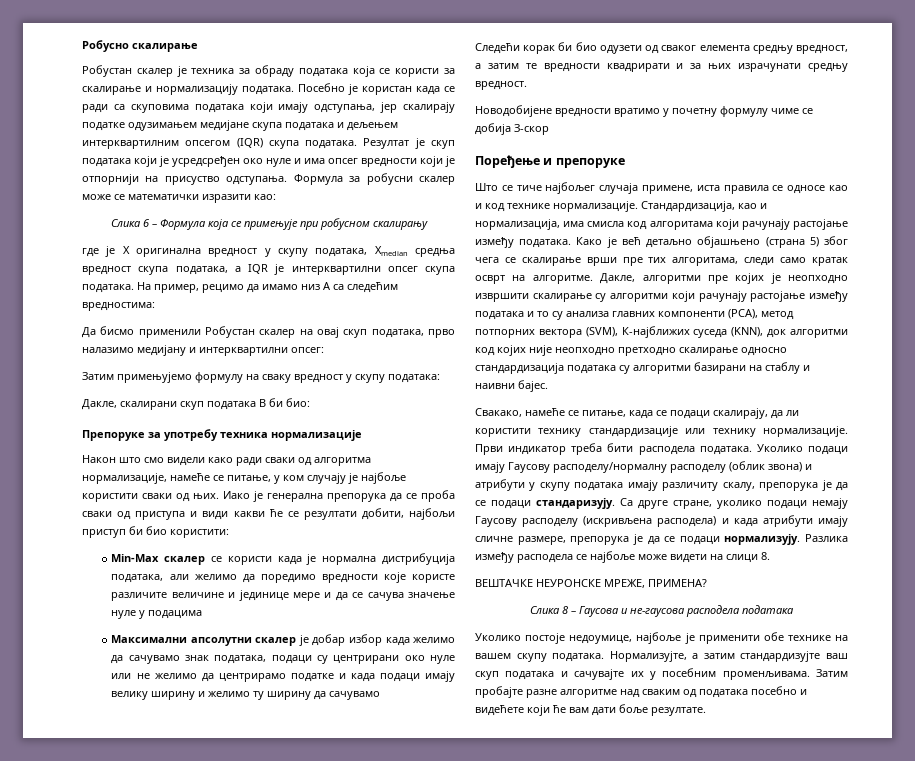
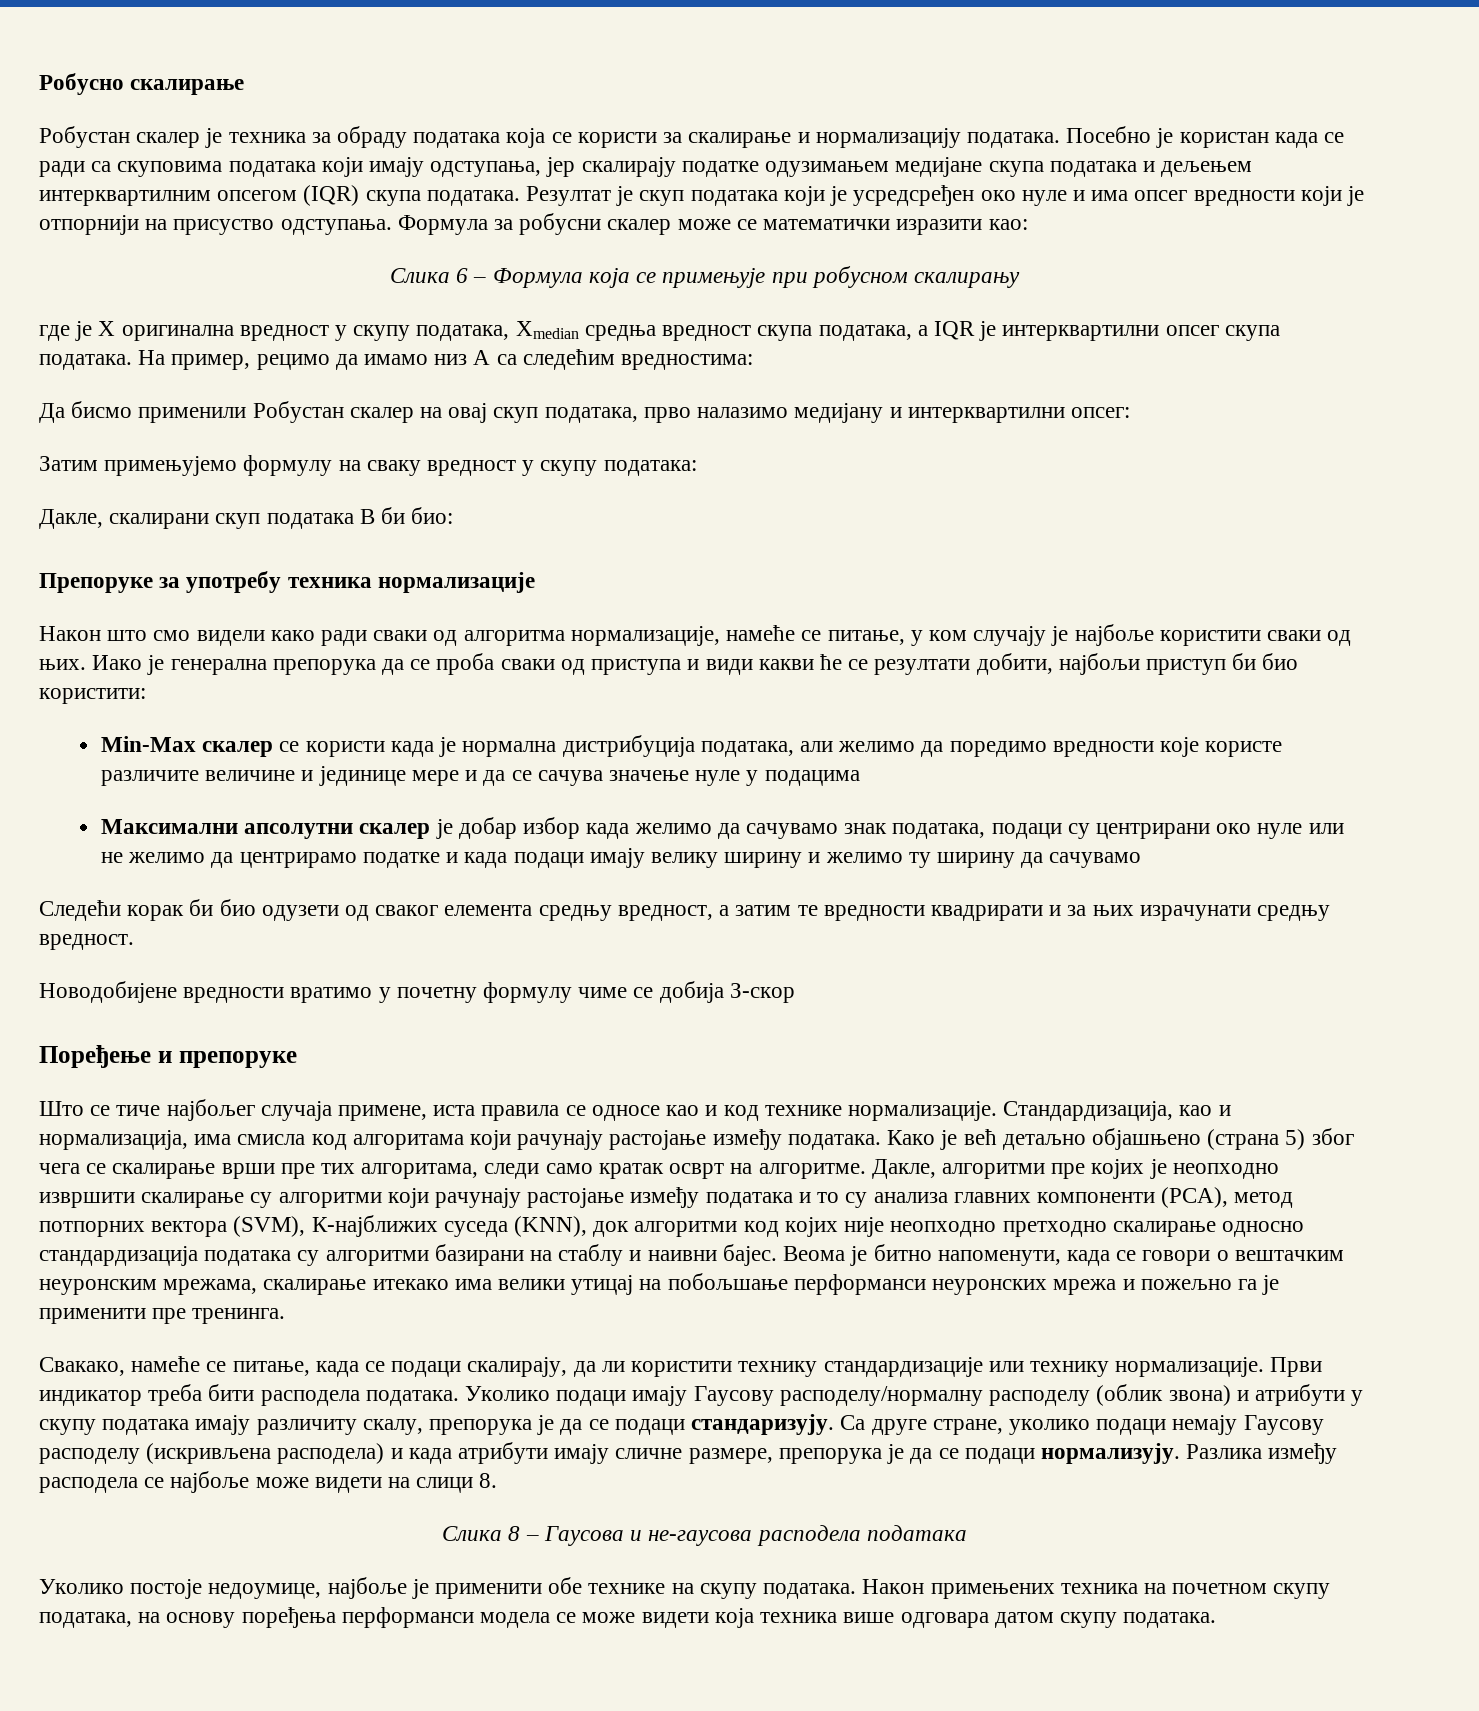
(548, 386) none -> [783,1244,1344,1266] [39,1273,1280,1295] [39,1308,286,1324] Веома је битно напоменути, када се говори о вештачким неуронским мрежама, скалирање итекако има велики утицај на побољшање перформанси неуронских мрежа и пожељно га је применити пре тренинга.
[475,579,707,588] // ВЕШТАЧКЕ НЕУРОНСКЕ МРЕЖЕ, ПРИМЕНА? -> (498, 1480) none
[475,651,848,662] [475,668,848,680] [475,686,807,698] [475,704,706,716] вашем скупу података. Нормализујте, а затим стандардизујте ваш скуп података и сачувајте их у посебним променљивама. Затим пробајте разне алгоритме над сваким од података посебно и видећете који ће вам дати боље резултате. -> [699,1579,1331,1599] [39,1607,1217,1628] скупу података. Након примењених техника на почетном скупу података, на основу поређења перформанси модела се може видети која техника више одговара датом скупу података.

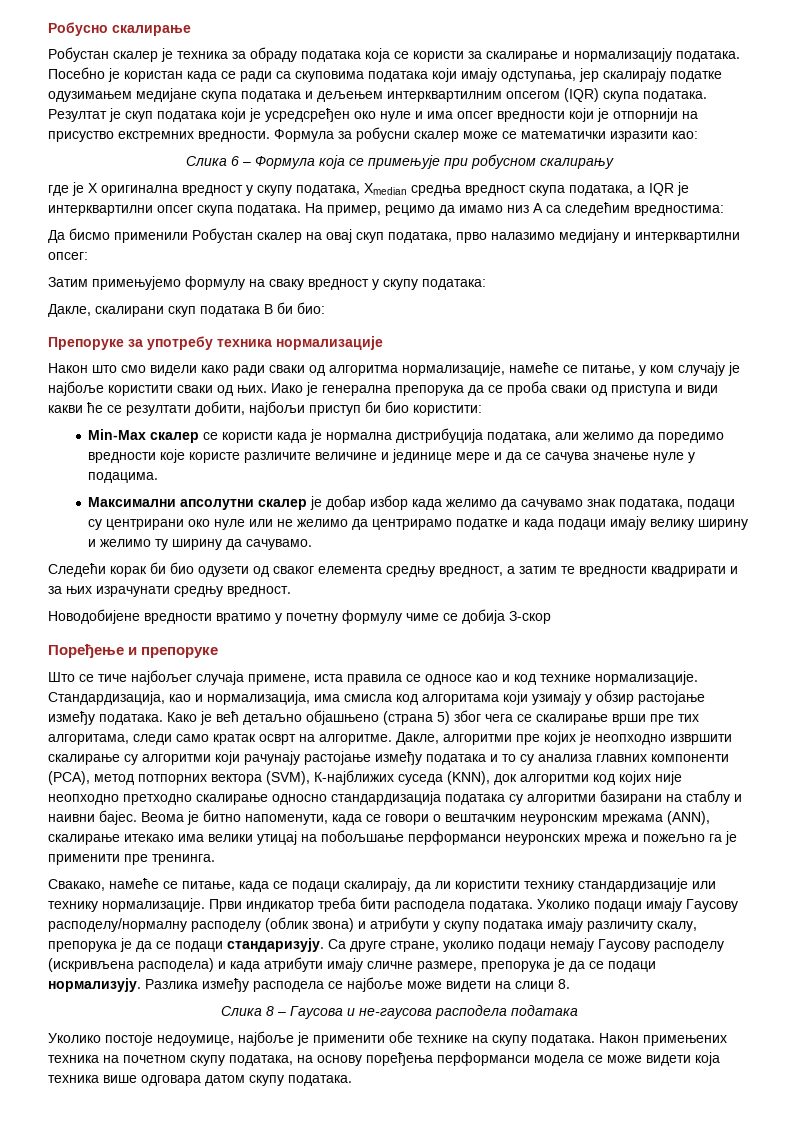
[280,219,392,235] одступања. -> [118,131,270,142] екстремних вредности.
[764,770,860,786] подацима -> [88,472,159,483] подацима.
[1049,852,1142,868] сачувамо -> [246,539,313,550] сачувамо.
[517,1130,604,1150] рачунају -> [532,690,634,705] узимају у обзир
[163,1279,258,1295] мрежама, -> [602,811,710,825] мрежама (ANN),

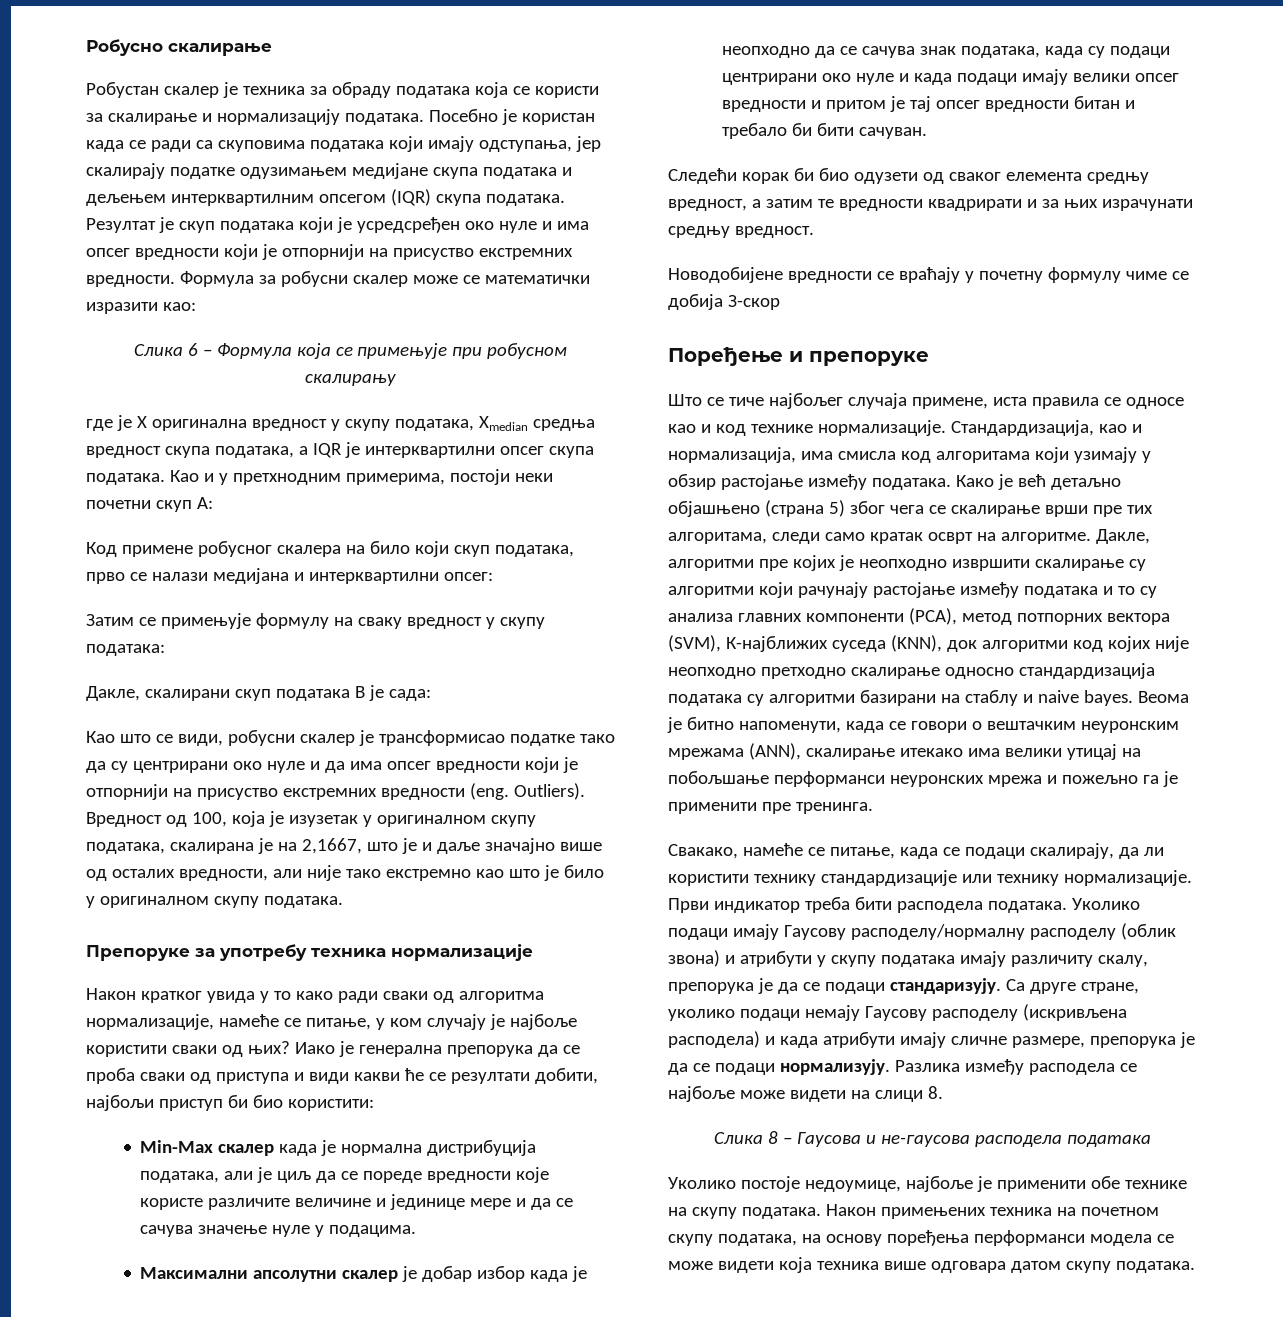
[305,202,724,216] [48,228,619,243] На пример, рецимо да имамо низ А са следећим вредностима: // Да бисмо применили Робустан скалер на овај скуп података, прво налазимо медијану -> [169,469,553,485] [86,497,213,512] [86,541,574,557] [86,568,289,584] Као и у претхнодним примерима, постоји неки почетни скуп А: // Код примене робусног скалера на било који скуп података, прво се налази медијана
[92,276,181,290] примењујемо -> [138,613,251,629] се примењује
[277,302,325,314] би био: -> [368,685,431,701] [86,730,615,746] [86,757,578,773] [86,783,585,800] [86,811,536,827] [86,838,602,854] [86,865,604,881] [86,896,343,908] је сада: // Као што се види, робусни скалер је трансформисао податке тако да су центрирани око нуле и да има опсег вредности који је отпорнији на присуство екстремних вредности (eng. Outliers). Вредност од 100, која је изузетак у оригиналном скупу података, скалирана је на 2,1667, што је и даље значајно више од осталих вредности, али није тако екстремно као што је било у оригиналном скупу података.
[92,365,197,376] што смо видели -> [140,991,291,1003] кратког увида у то
[237,385,267,393] њих. -> [247,1041,290,1054] њих?
[203,432,274,443] се користи -> (275, 1150) none
[583,432,725,443] желимо да поредимо -> [257,1167,423,1183] је циљ да се пореде
[446,499,736,510] [88,516,749,530] [88,539,313,550] желимо да сачувамо знак података, подаци су центрирани око нуле или не желимо да центрирамо податке и када подаци имају велику ширину и желимо ту ширину да сачувамо. -> [572,1266,588,1282] [722,46,1171,58] [722,69,1180,85] [722,96,1136,112] [722,123,928,139] је неопходно да се сачува знак података, када су подаци центрирани око нуле и када подаци имају велики опсег вредности и притом је тај опсег вредности битан и требало би бити сачуван.
[216,613,271,624] вратимо -> [876,267,960,283] се враћају
[48,810,137,825] наивни бајес. -> [1037,690,1133,706] naive bayes.

